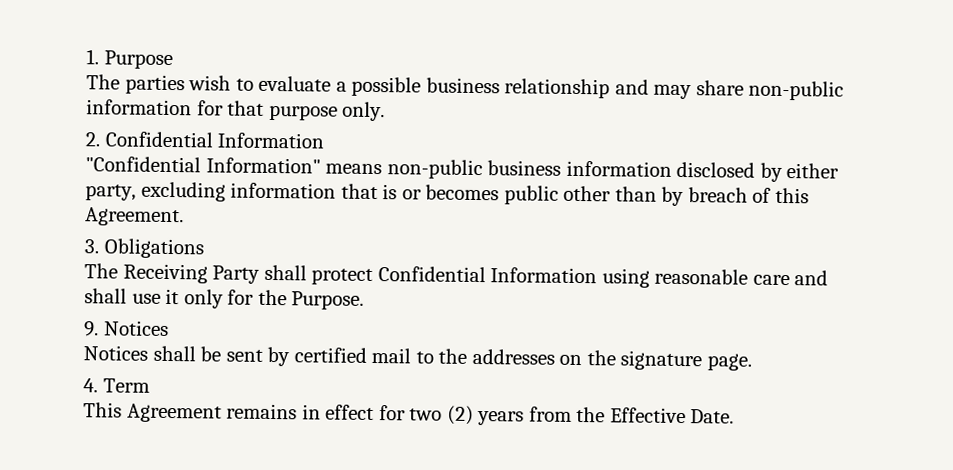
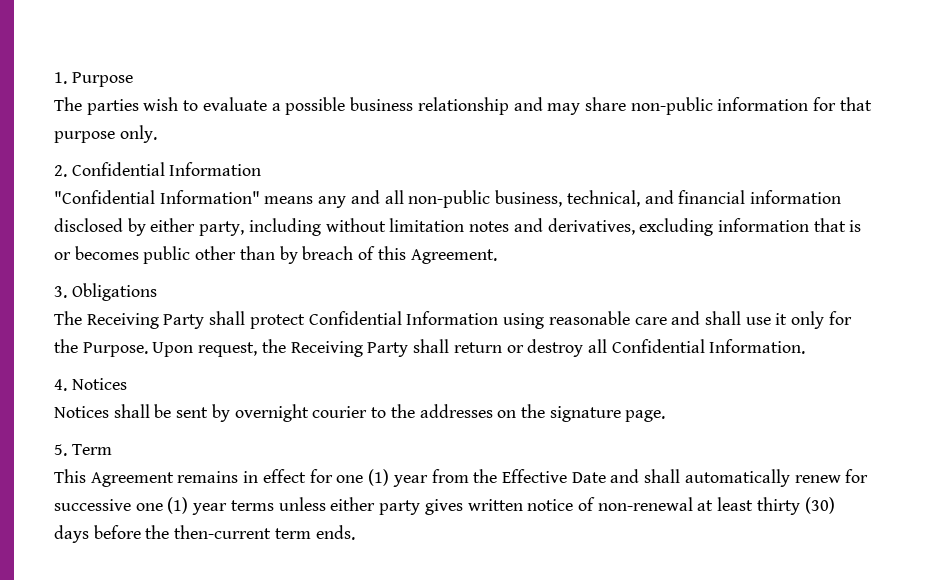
[386,159,562,180] non-public business -> [318,190,746,208] any and all non-public business, technical, and financial
(136, 192) none -> [248,218,635,236] including without limitation notes and derivatives,
[83,321,99,337] // 9. -> [152,339,806,357] [54,379,67,391] Upon request, the Receiving Party shall return or destroy all Confidential Information. // 4.
[293,347,412,364] certified mail -> [234,404,368,422] overnight courier
[83,378,98,393] 4. -> [54,444,67,456] 5.
[409,405,735,426] two (2) years from the Effective Date. -> [336,469,869,487] [54,497,835,515] [54,525,355,543] one (1) year from the Effective Date and shall automatically renew for successive one (1) year terms unless either party gives written notice of non-renewal at least thirty (30) days before the then-current term ends.

